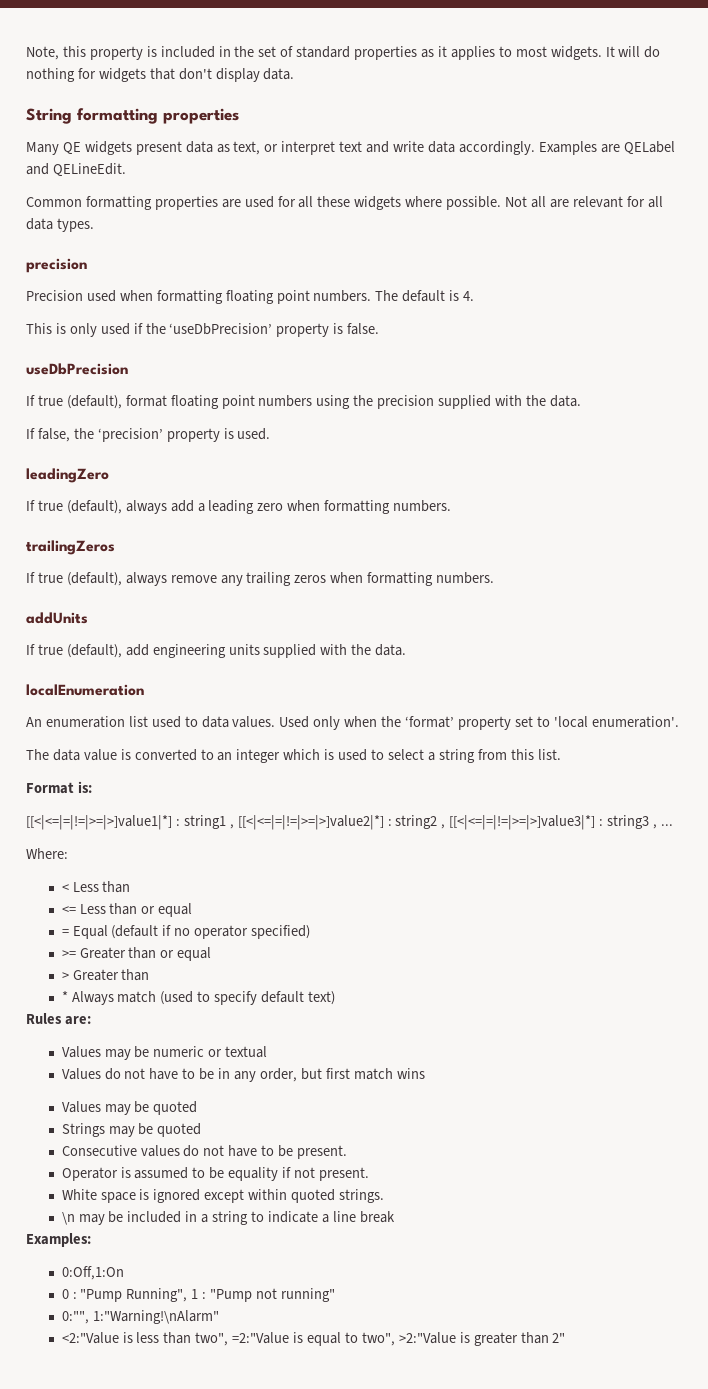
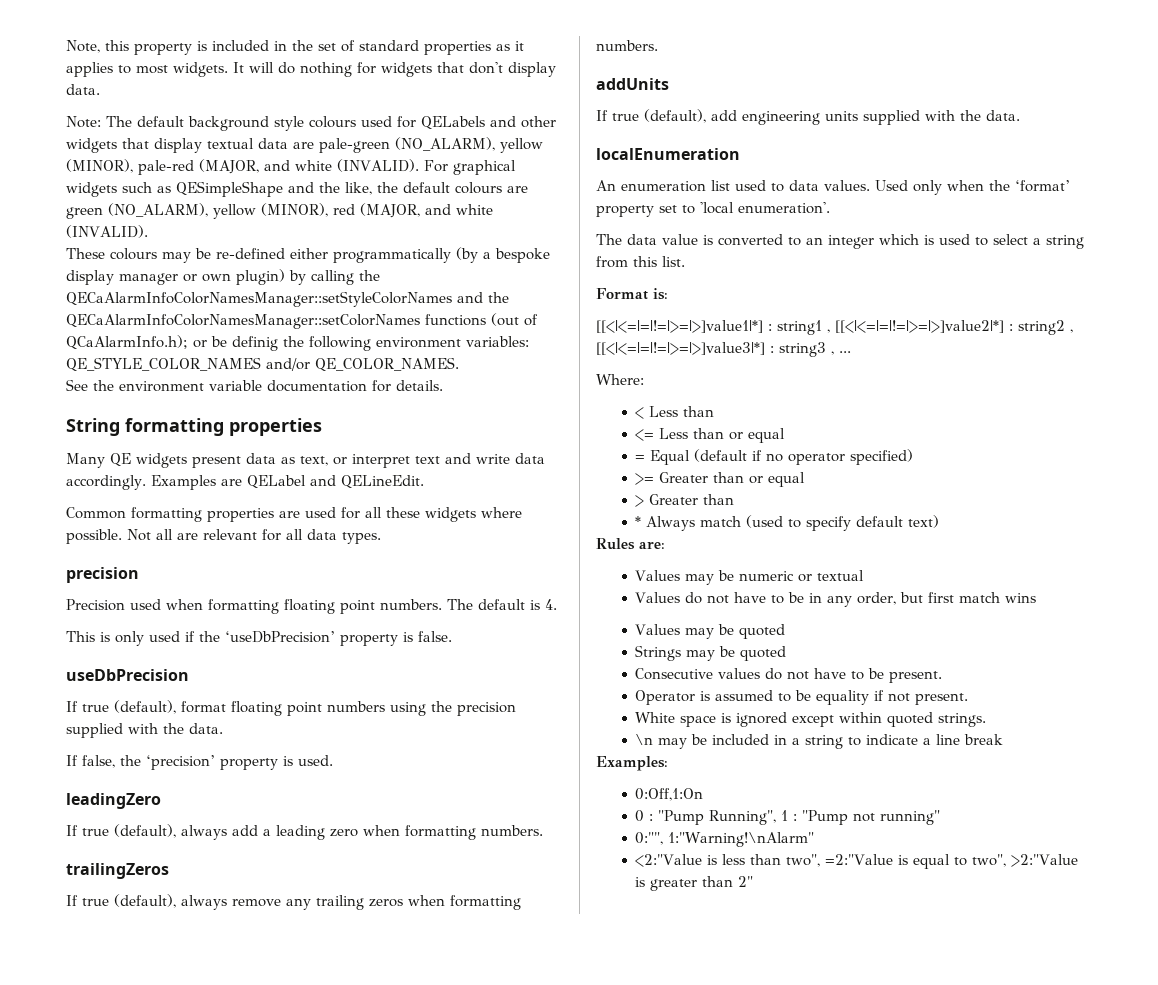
(295, 74) none -> [66,116,556,131] [66,137,543,153] [66,159,516,175] [66,181,528,197] [66,203,493,219] [66,225,148,238] [66,247,550,263] [66,269,380,285] [66,291,509,307] [66,313,538,329] [66,335,529,351] [66,357,459,372] [66,379,443,392] // Note: The default background style colours used for QELabels and other widgets that display textual data are pale-green (NO_ALARM), yellow (MINOR), pale-red (MAJOR, and white (INVALID). For graphical widgets such as QESimpleShape and the like, the default colours are green (NO_ALARM), yellow (MINOR), red (MAJOR, and white (INVALID). // These colours may be re-defined either programmatically (by a bespoke display manager or own plugin) by calling the QECaAlarmInfoColorNamesManager::setStyleColorNames and the QECaAlarmInfoColorNamesManager::setColorNames functions (out of QCaAlarmInfo.h); or be definig the following environment variables: QE_STYLE_COLOR_NAMES and/or QE_COLOR_NAMES. // See the environment variable documentation for details.

